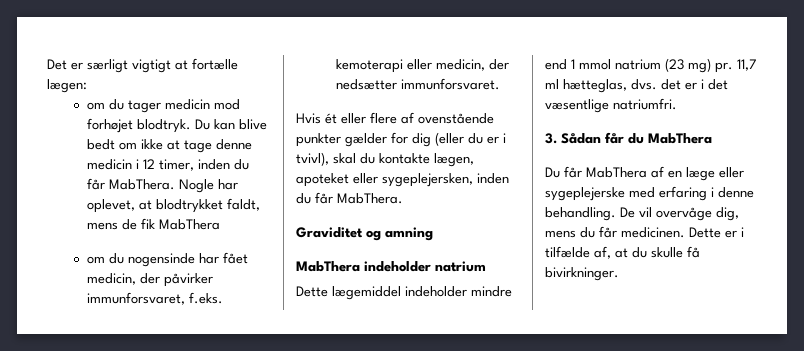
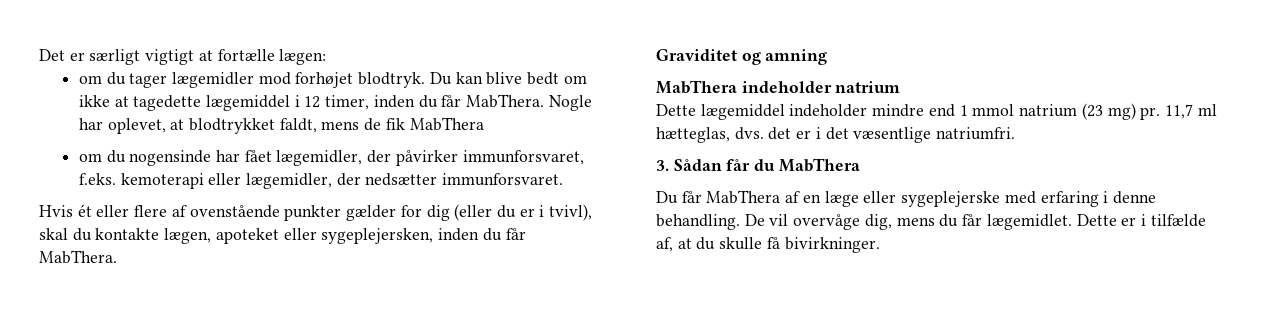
[165,99,211,110] medicin -> [172,72,255,88] lægemidler
[184,139,253,153] [87,159,133,170] tage denne medicin -> [133,95,291,111] tagedette lægemiddel
[87,273,137,285] medicin, -> [276,150,363,166] lægemidler,
[436,59,486,71] medicin, -> [246,173,333,189] lægemidler,
[621,227,685,238] medicinen. -> [986,214,1072,230] lægemidlet.

